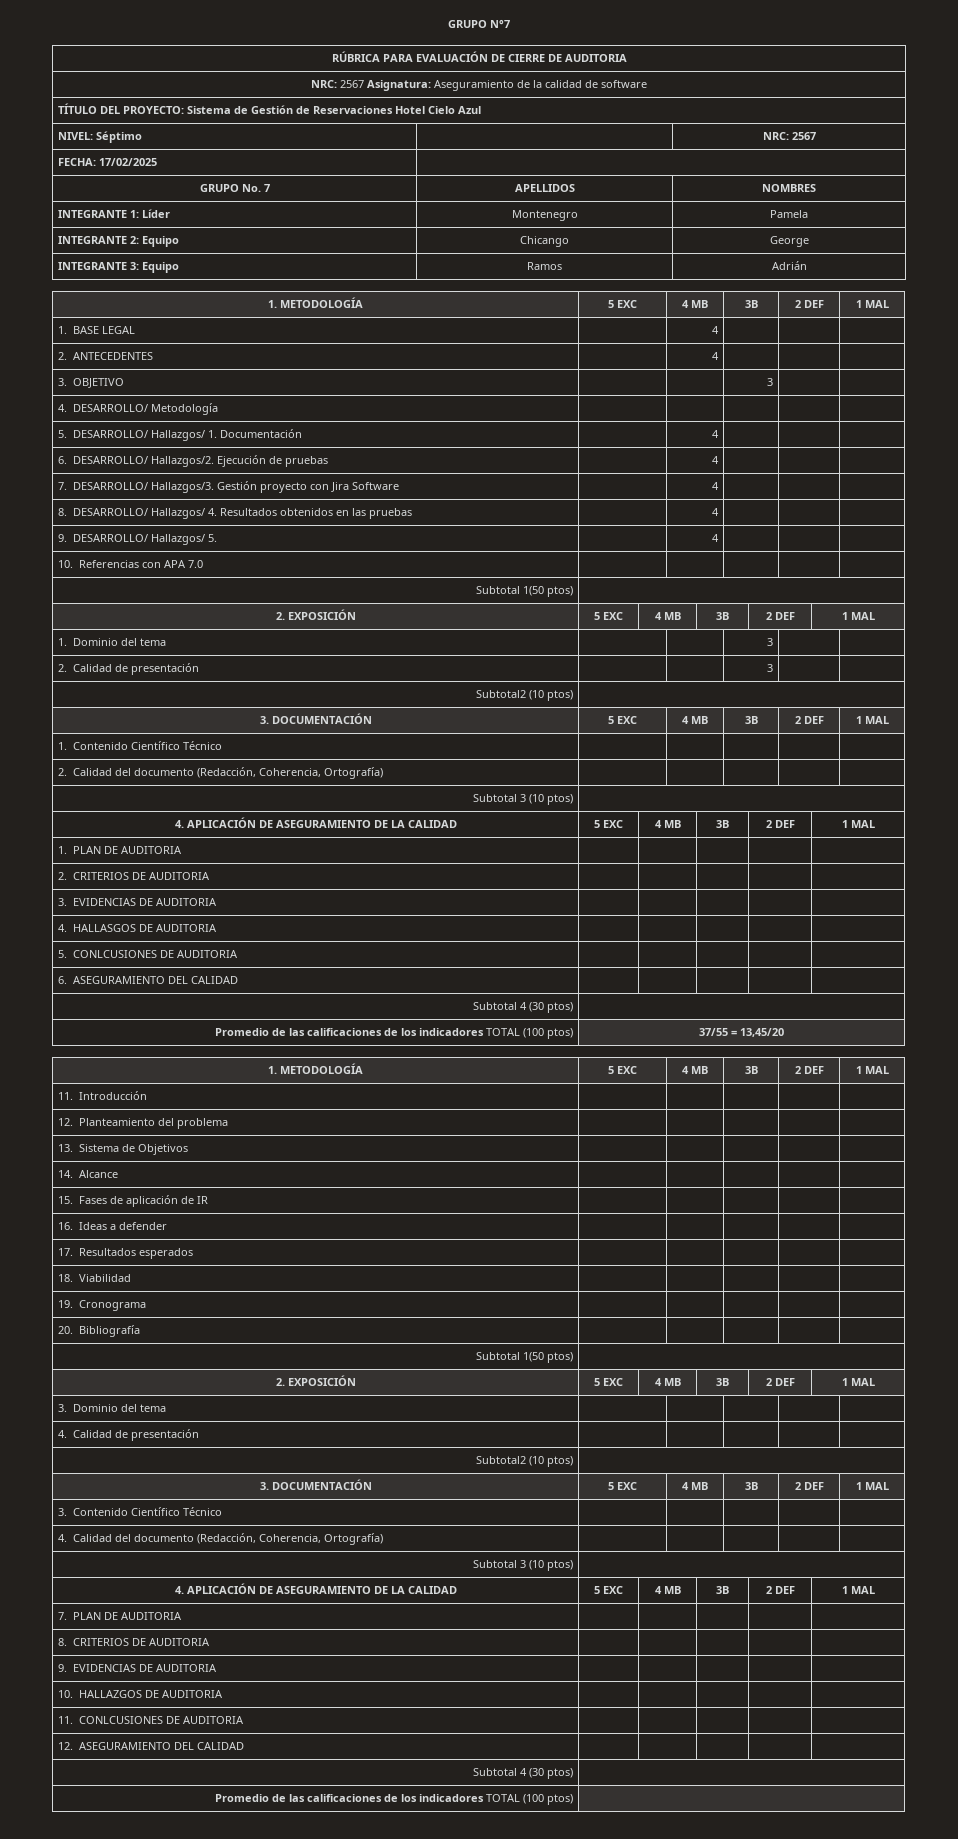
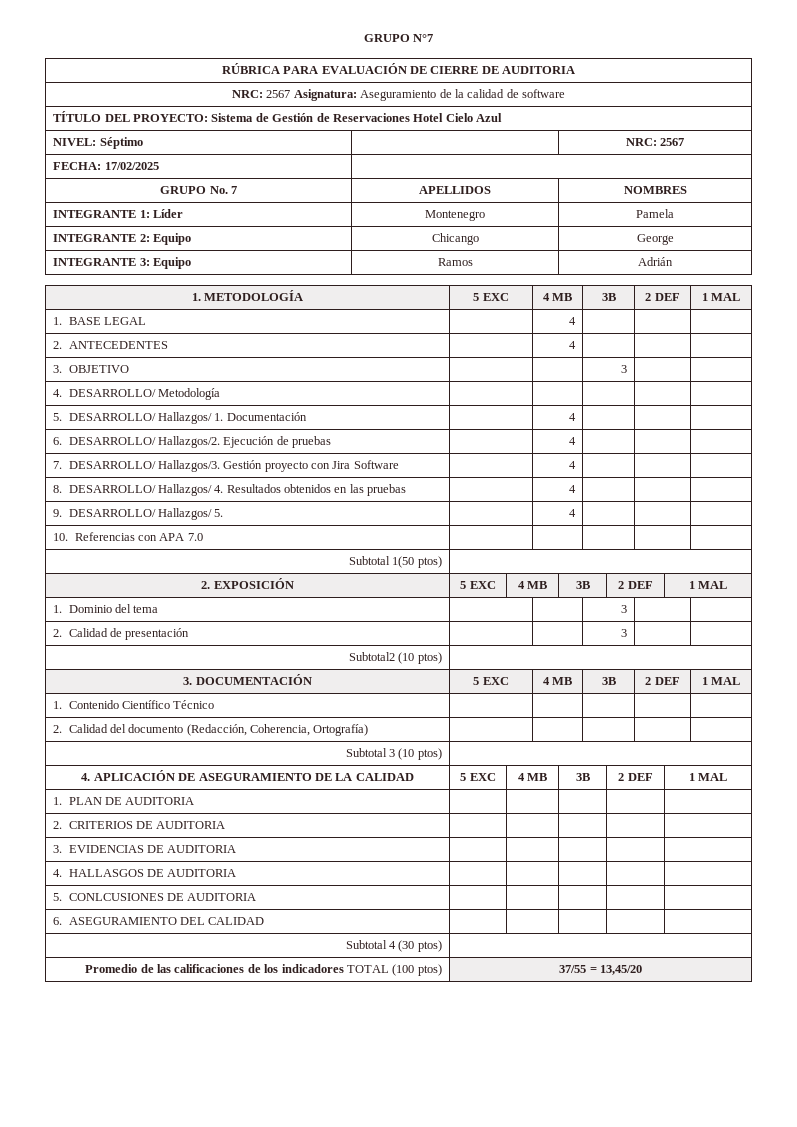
[268,1063,363,1074] [608,1066,637,1074] [682,1066,708,1074] [744,1066,758,1074] [794,1066,824,1074] [855,1066,889,1074] [58,1091,147,1100] [58,1118,228,1129] [58,1144,188,1155] [58,1170,118,1178] [58,1195,208,1207] [58,1222,167,1230] [58,1248,193,1259] [58,1274,131,1282] [58,1300,146,1311] [58,1325,140,1337] [475,1352,573,1363] [275,1375,356,1386] [594,1378,623,1386] [654,1378,681,1386] [716,1378,729,1386] [765,1378,795,1386] [841,1378,875,1386] [58,1404,166,1412] [58,1429,199,1441] [475,1456,573,1467] [259,1479,372,1490] [608,1482,637,1490] [682,1482,708,1490] [744,1482,758,1490] [794,1482,824,1490] [855,1482,889,1490] [58,1507,222,1516] [58,1533,383,1545] [472,1560,573,1571] [174,1583,457,1594] [594,1586,623,1594] [654,1586,681,1594] [716,1586,729,1594] [765,1586,795,1594] [841,1586,875,1594] [58,1612,182,1620] [58,1638,210,1646] [58,1664,217,1672] [58,1690,223,1698] [58,1716,244,1724] [58,1742,244,1750] [472,1768,573,1779] [214,1794,573,1805] // 1. METODOLOGÍA | 5 EXC | 4 MB | 3B | 2 DEF | 1 MAL // 11. Introducción | | | | | // 12. Planteamiento del problema | | | | | // 13. Sistema de Objetivos | | | | | // 14. Alcance | | | | | // 15. Fases de aplicación de IR | | | | | // 16. Ideas a defender | | | | | // 17. Resultados esperados | | | | | // 18. Viabilidad | | | | | // 19. Cronograma | | | | | // 20. Bibliografía | | | | | // Subtotal 1(50 ptos) | // 2. EXPOSICIÓN | 5 EXC | 4 MB | 3B | 2 DEF | 1 MAL // 3. Dominio del tema | | | | | // 4. Calidad de presentación | | | | | // Subtotal2 (10 ptos) | // 3. DOCUMENTACIÓN | 5 EXC | 4 MB | 3B | 2 DEF | 1 MAL // 3. Contenido Científico Técnico | | | | | // 4. Calidad del documento (Redacción, Coherencia, Ortografía) | | | | | // Subtotal 3 (10 ptos) | // 4. APLICACIÓN DE ASEGURAMIENTO DE LA CALIDAD | 5 EXC | 4 MB | 3B | 2 DEF | 1 MAL // 7. PLAN DE AUDITORIA | | | | | // 8. CRITERIOS DE AUDITORIA | | | | | // 9. EVIDENCIAS DE AUDITORIA | | | | | // 10. HALLAZGOS DE AUDITORIA | | | | | // 11. CONLCUSIONES DE AUDITORIA | | | | | // 12. ASEGURAMIENTO DEL CALIDAD | | | | | // Subtotal 4 (30 ptos) | // Promedio de las calificaciones de los indicadores TOTAL (100 ptos) | -> (642, 970) none

